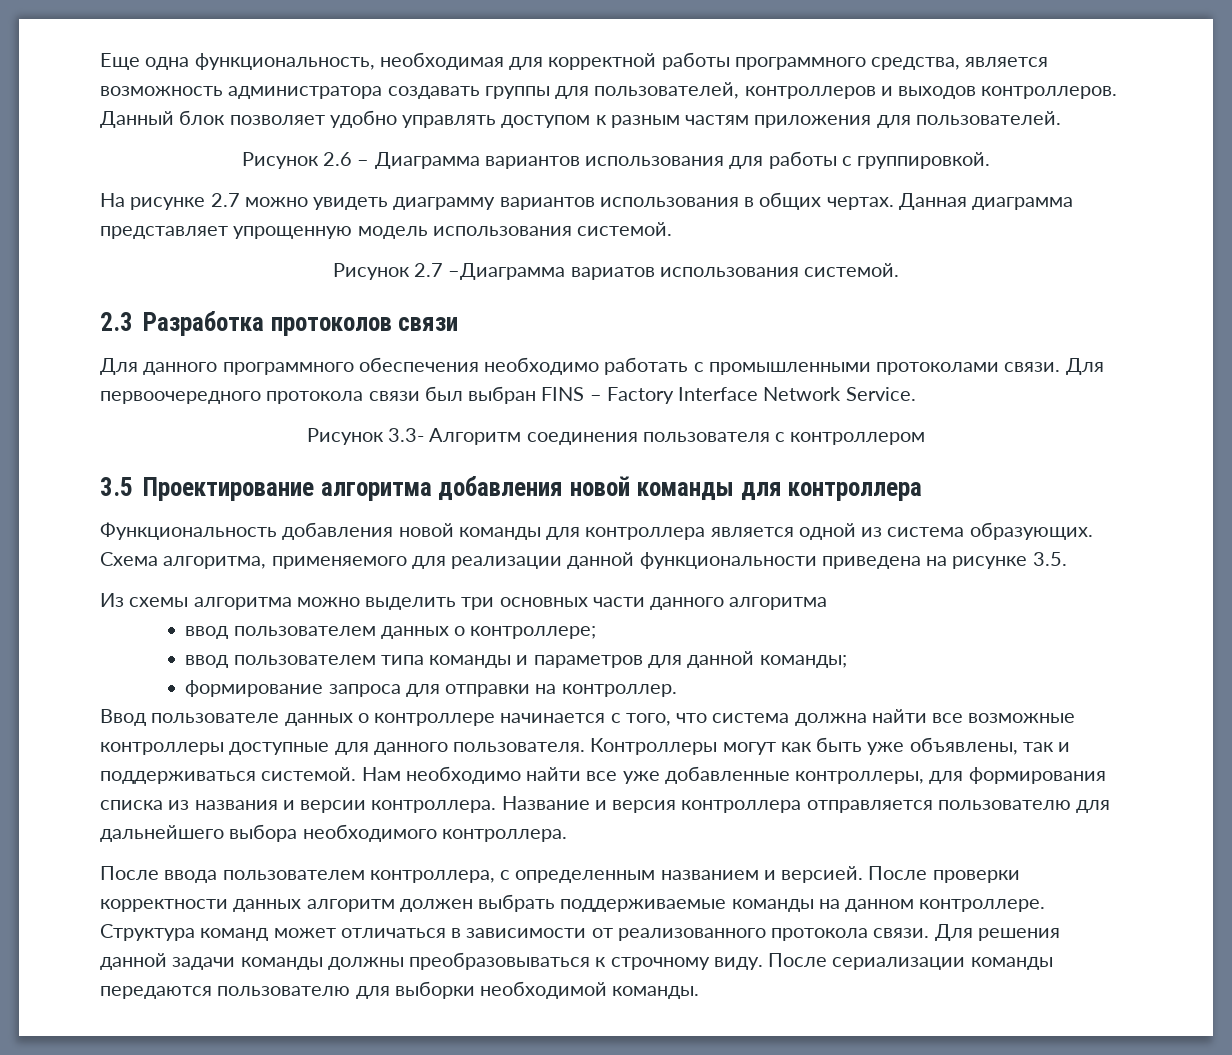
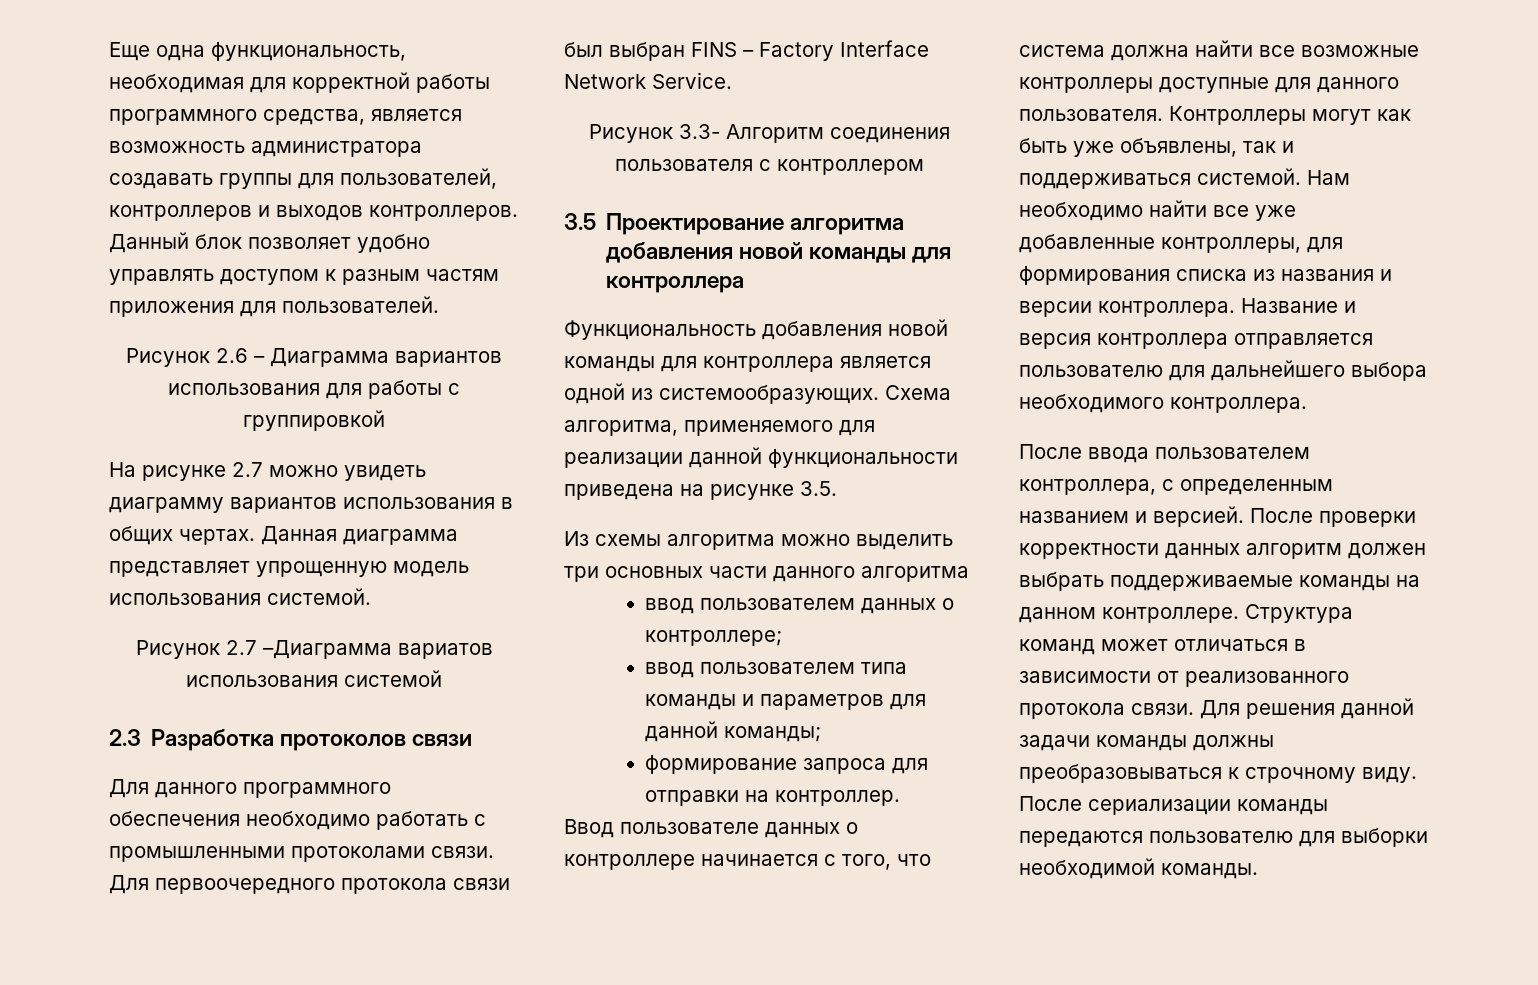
[857,152,991,169] группировкой. -> [243,410,385,431] группировкой
[804,263,900,277] системой. -> [344,670,442,687] системой
[887,522,1093,540] система образующих. -> [659,385,879,404] системообразующих.

